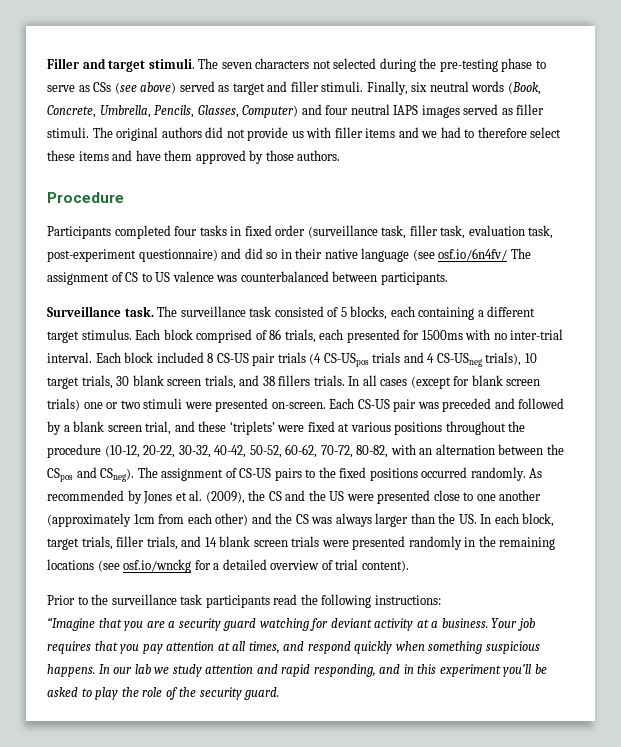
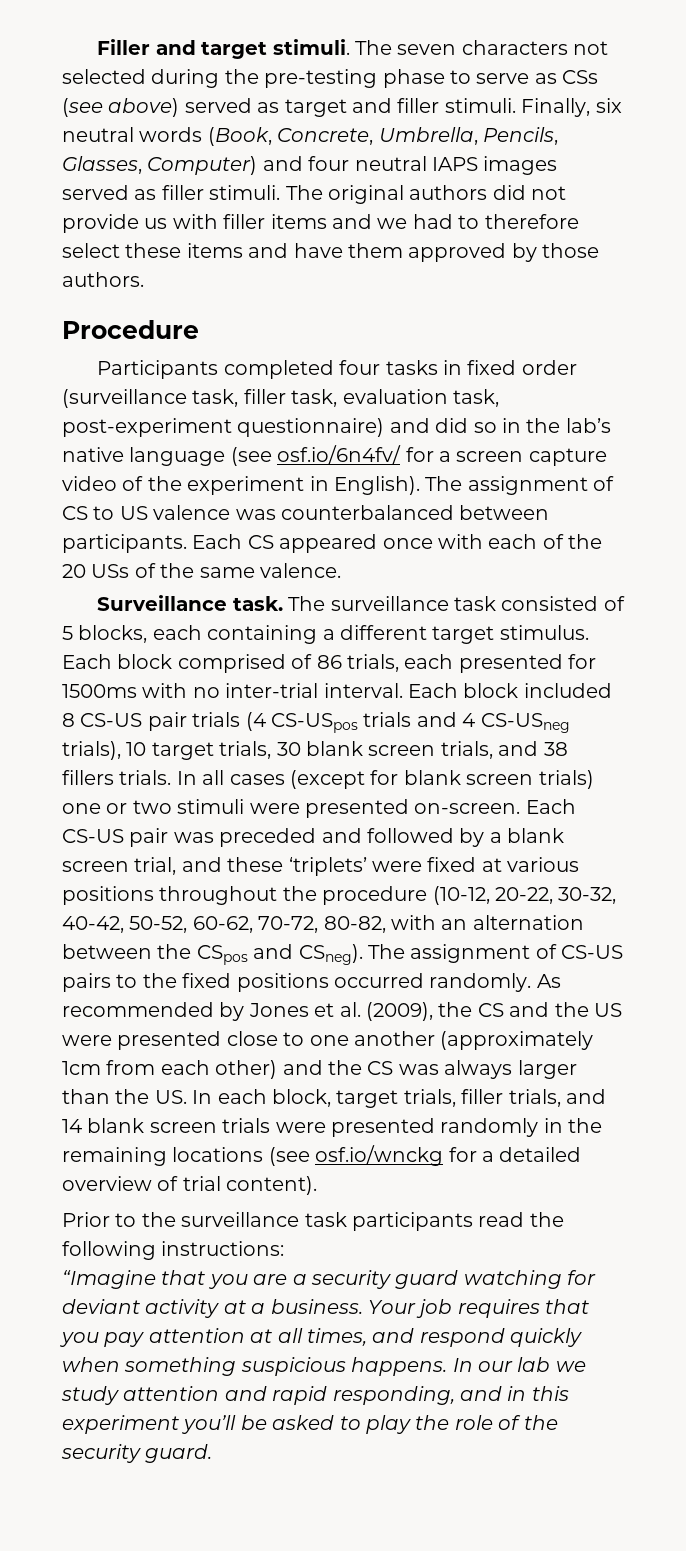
[295,248,323,259] their -> [526,418,611,433] the lab’s
(508, 254) none -> [405,447,607,466] [62,476,420,495] for a screen capture video of the experiment in English).
(448, 278) none -> [192,534,603,553] [62,563,341,578] Each CS appeared once with each of the 20 USs of the same valence.

